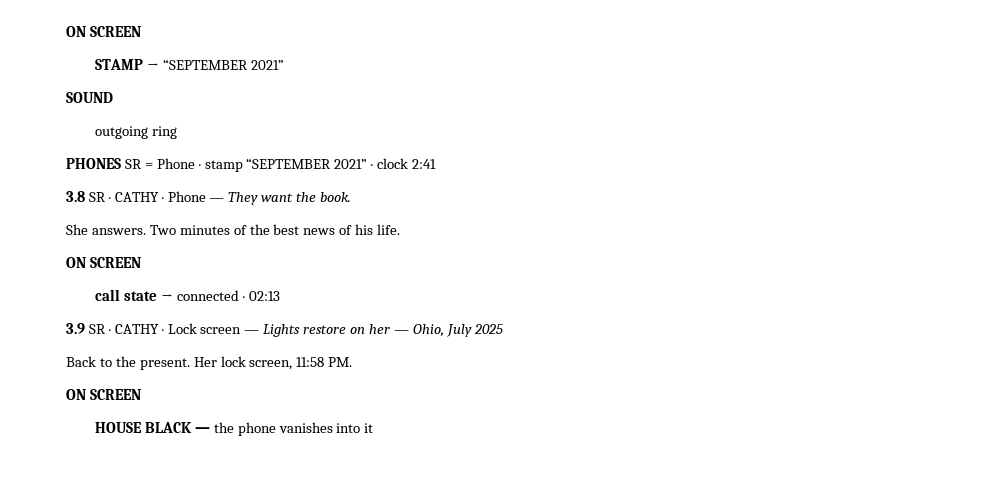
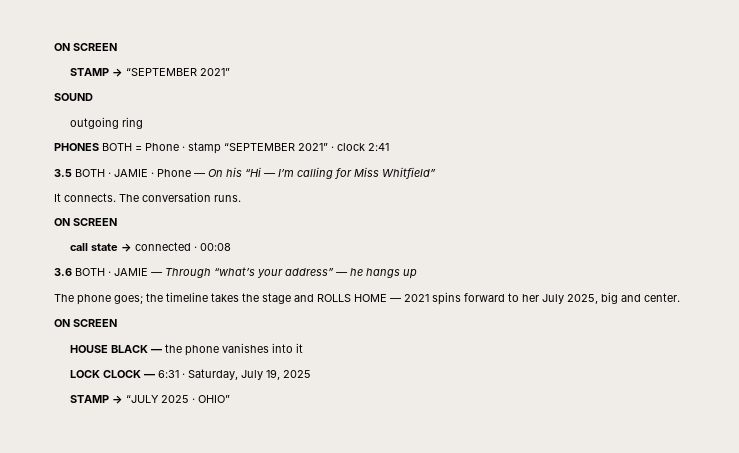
[124,159,142,169] SR -> [102,143,132,151] BOTH
[66,191,352,205] [66,224,401,235] 3.8 SR · CATHY · Phone — They want the book. // She answers. Two minutes of the best news of his life. -> [54,167,436,179] [54,192,241,202] 3.5 BOTH · JAMIE · Phone — On his “Hi — I’m calling for Miss Whitfield” // It connects. The conversation runs.
[248,291,280,301] [66,323,503,337] [66,356,353,370] 02:13 // 3.9 SR · CATHY · Lock screen — Lights restore on her — Ohio, July 2025 // Back to the present. Her lock screen, 11:58 PM. -> [199,243,231,251] [54,267,417,279] [54,292,680,305] 00:08 // 3.6 BOTH · JAMIE — Through “what’s your address” — he hangs up // The phone goes; the timeline takes the stage and ROLLS HOME — 2021 spins forward to her July 2025, big and center.
(374, 428) none -> [69,369,311,380] [69,395,230,404] // LOCK CLOCK — 6:31 · Saturday, July 19, 2025 // STAMP → “JULY 2025 · OHIO”

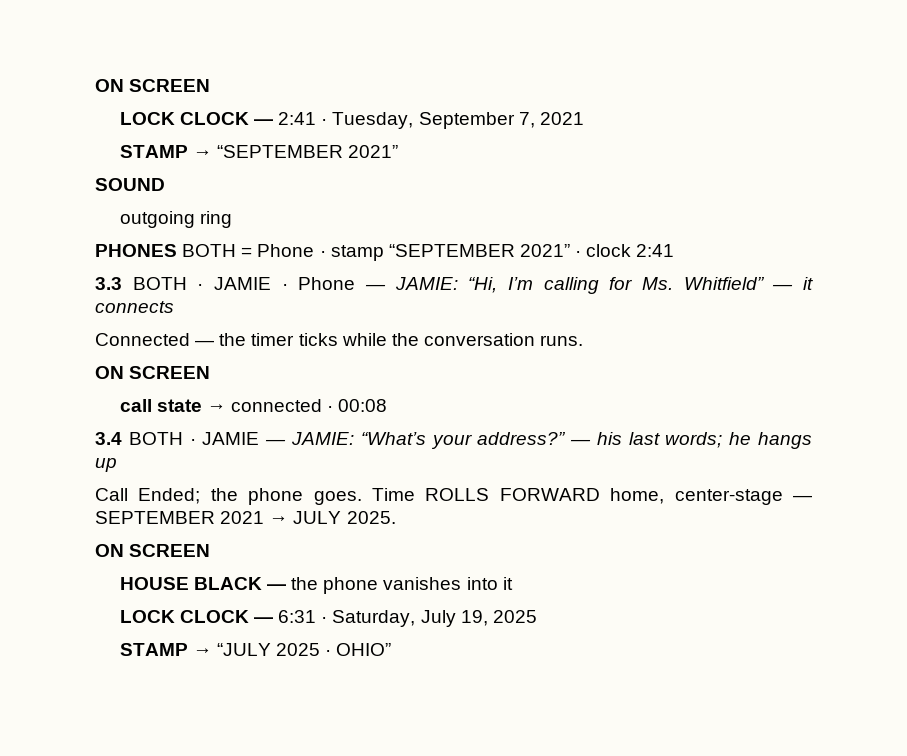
[54,43,117,51] ON SCREEN -> [95,79,211,92] [119,112,584,129] ON SCREEN // LOCK CLOCK — 2:41 · Tuesday, September 7, 2021
[54,169,72,177] 3.5 -> [95,277,122,290] 3.3
[208,167,276,177] On his “Hi — -> [394,277,498,293] JAMIE: “Hi,
[354,167,379,177] Miss -> [642,277,673,290] Ms.
[54,193,139,202] // It connects. The -> [772,277,813,290] [95,301,174,313] [95,333,419,346] — it connects // Connected — the timer ticks while the
[54,268,72,276] 3.6 -> [95,432,122,445] 3.4
[165,267,417,279] [54,292,680,305] Through “what’s your address” — he hangs up // The phone goes; the timeline takes the stage and ROLLS HOME — 2021 spins forward to her July 2025, big and center. -> [290,432,813,449] [95,458,117,472] [95,488,812,505] [95,511,396,524] JAMIE: “What’s your address?” — his last words; he hangs up // Call Ended; the phone goes. Time ROLLS FORWARD home, center-stage — SEPTEMBER 2021 → JULY 2025.

